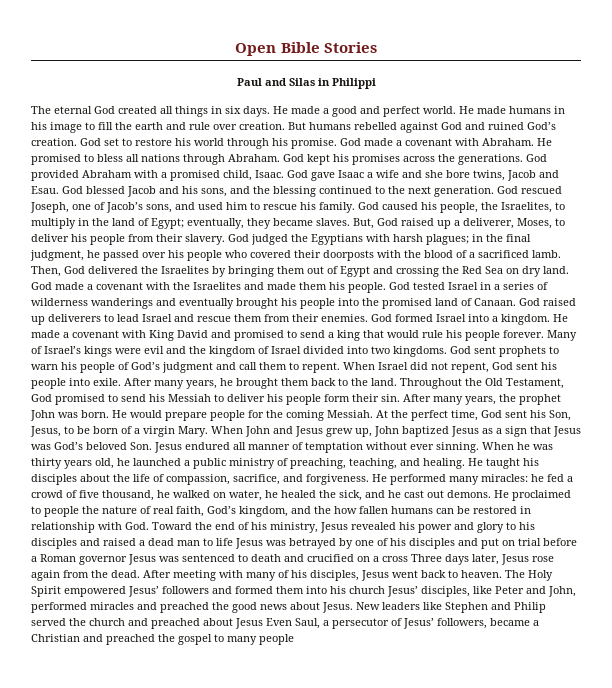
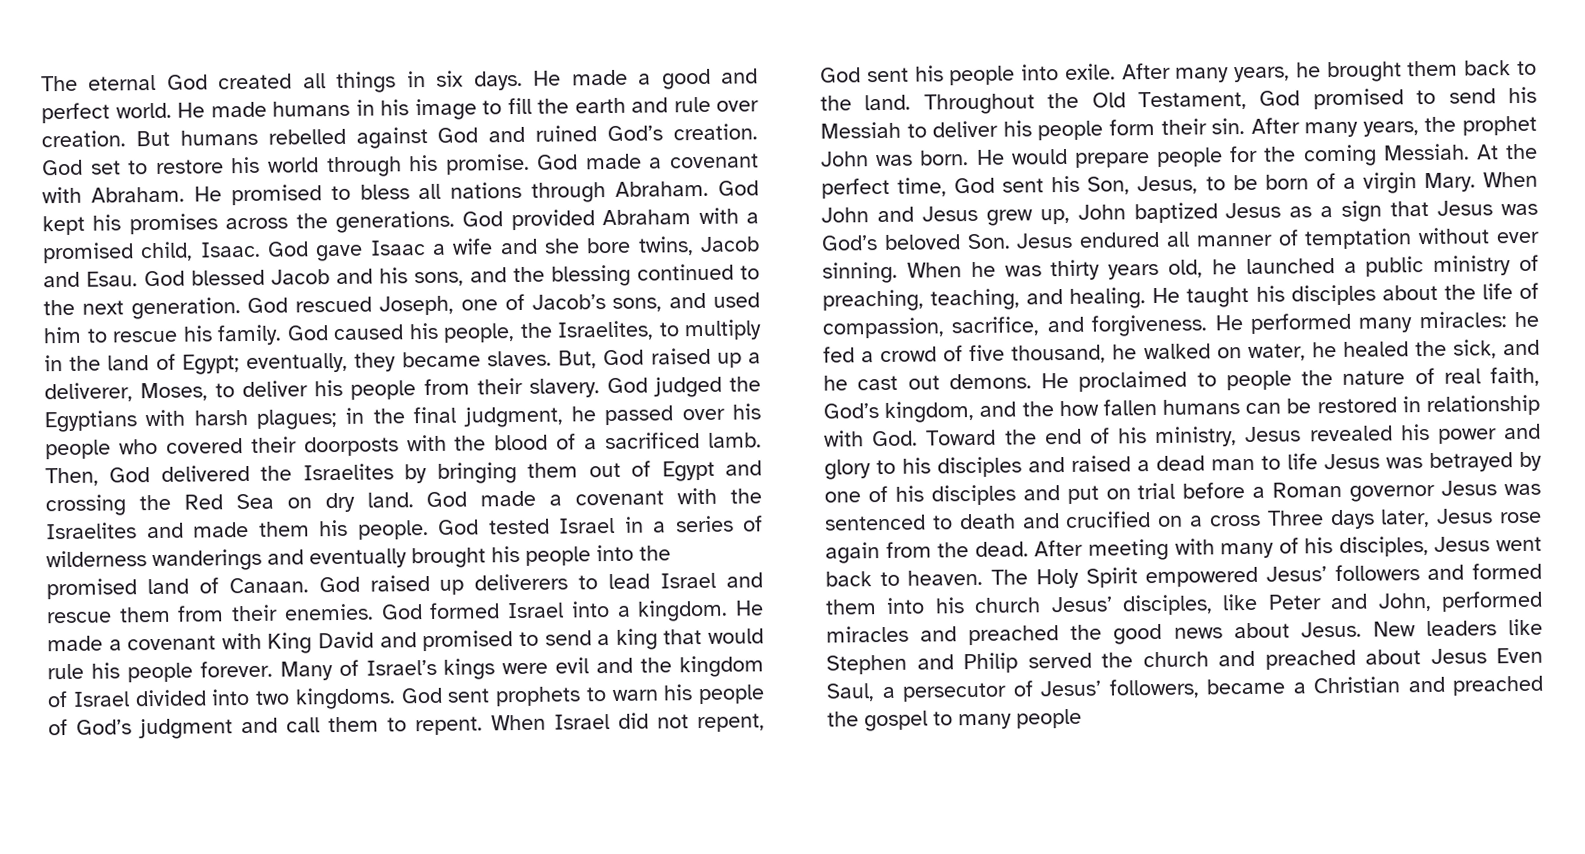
[235,42,377,56] [236,78,376,89] Open Bible Stories // Paul and Silas in Philippi // -> (41, 83) none

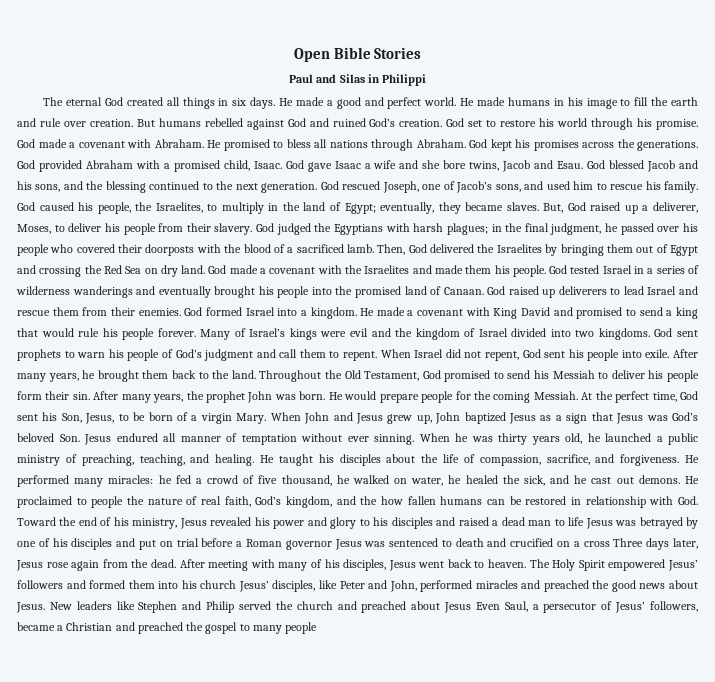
(41, 83) none -> [293,47,422,62] [289,74,426,86] Open Bible Stories // Paul and Silas in Philippi //

